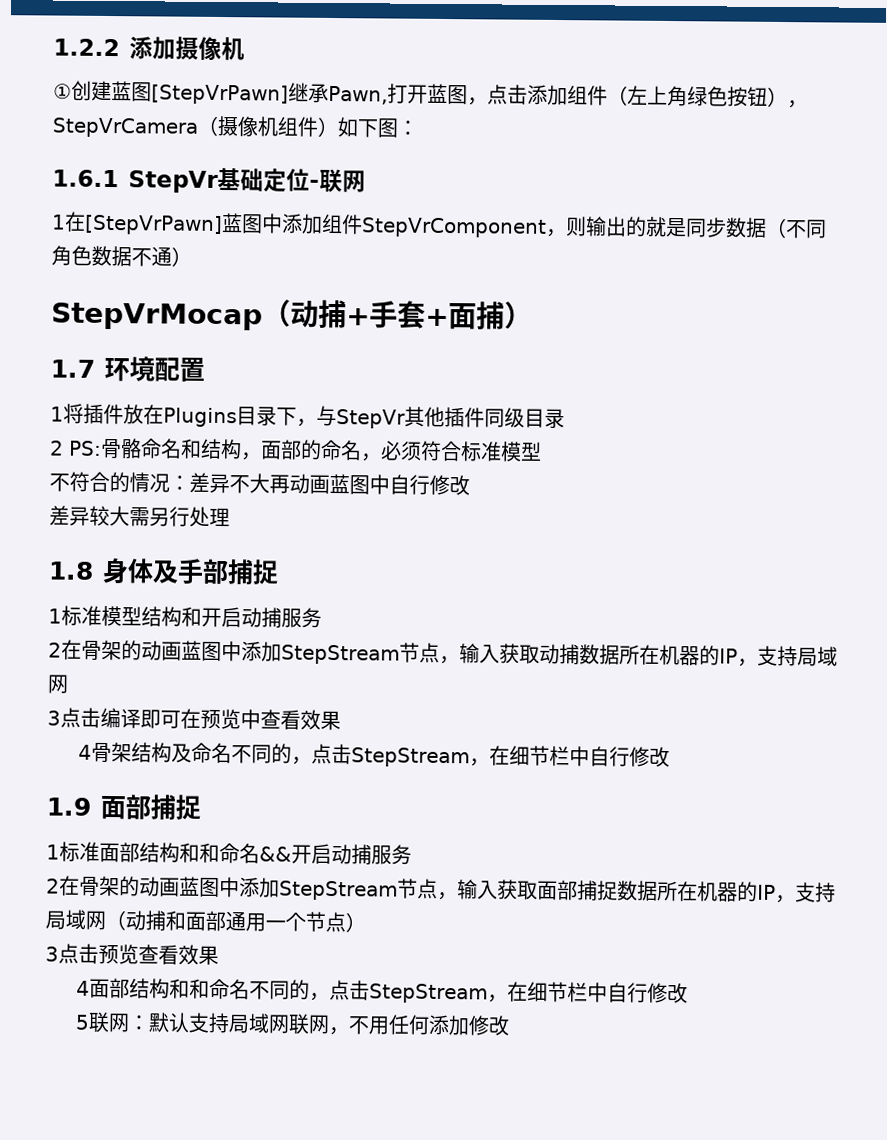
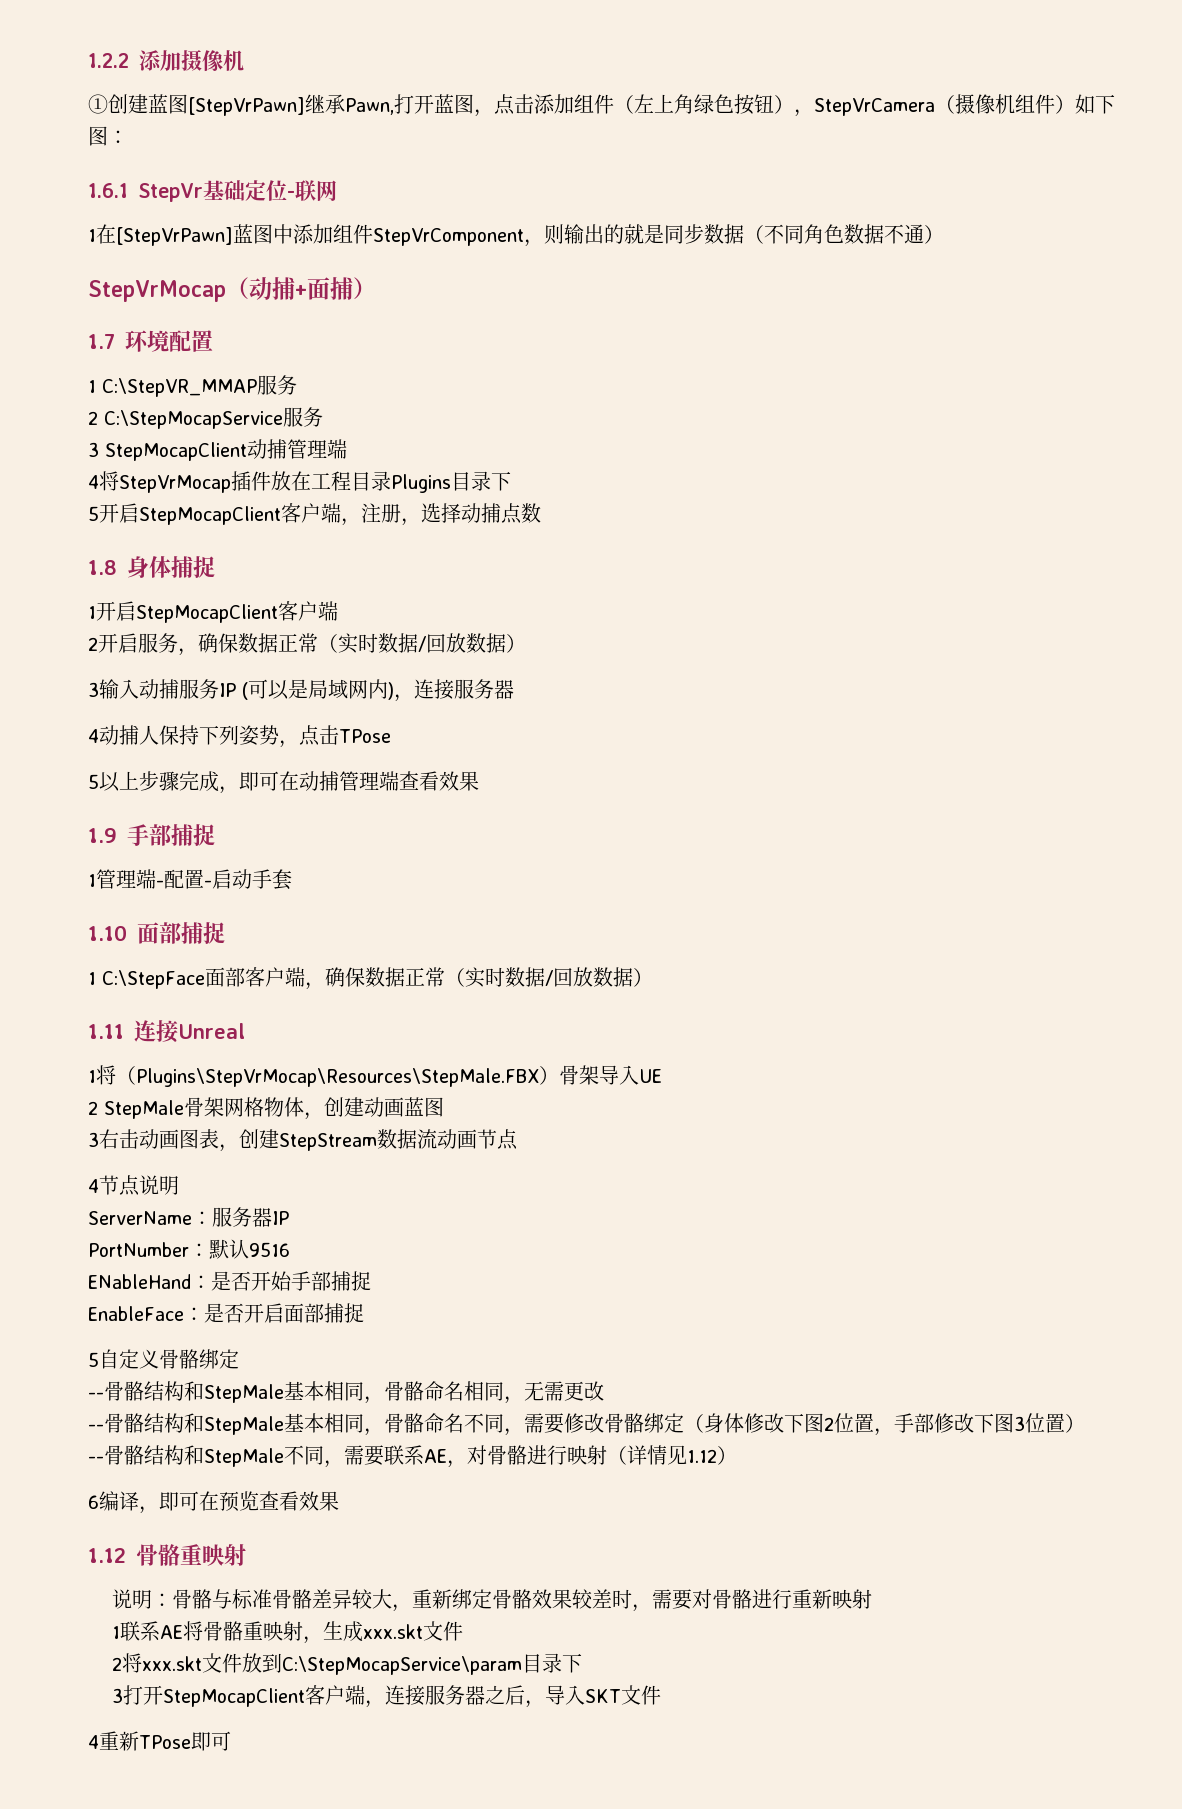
[369,300,449,329] 手套+ -> (307, 291) none
[63,403,565,429] [50,438,542,462] [49,471,470,496] [49,505,230,527] [48,557,279,586] [48,605,322,629] [48,639,838,667] [47,674,69,694] [47,707,341,731] [78,742,671,768] [46,794,201,821] [46,841,412,866] [46,875,836,904] [45,909,366,933] [45,943,219,966] [76,978,689,1004] [75,1011,511,1036] 将插件放在Plugins目录下，与StepVr其他插件同级目录 // 2 PS:骨骼命名和结构，面部的命名，必须符合标准模型 // 不符合的情况：差异不大再动画蓝图中自行修改 // 差异较大需另行处理 // 1.8身体及手部捕捉 // 1标准模型结构和开启动捕服务 // 2在骨架的动画蓝图中添加StepStream节点，输入获取动捕数据所在机器的IP，支持局域网 // 3点击编译即可在预览中查看效果 // 4骨架结构及命名不同的，点击StepStream，在细节栏中自行修改 // 1.9面部捕捉 // 1标准面部结构和和命名&&开启动捕服务 // 2在骨架的动画蓝图中添加StepStream节点，输入获取面部捕捉数据所在机器的IP，支持局域网（动捕和面部通用一个节点） // 3点击预览查看效果 // 4面部结构和和命名不同的，点击StepStream，在细节栏中自行修改 // 5联网：默认支持局域网联网，不用任何添加修改 -> [102,375,297,397] [88,407,323,429] [88,439,347,461] [88,471,511,493] [88,503,541,526] [88,556,215,578] [88,601,338,623] [88,633,526,656] [88,679,514,702] [88,725,391,748] [88,771,479,794] [88,824,215,846] [88,869,292,890] [88,922,225,944] [88,967,653,990] [88,1020,245,1043] [88,1065,662,1087] [88,1097,444,1120] [88,1129,518,1152] [88,1175,179,1196] [88,1207,289,1227] [88,1239,290,1259] [88,1271,371,1291] [88,1303,364,1323] [88,1349,239,1369] [88,1381,604,1404] [88,1413,1085,1436] [88,1445,737,1468] [88,1491,339,1514] [88,1544,246,1566] [111,1589,872,1612] [111,1621,463,1644] [111,1653,582,1675] [111,1685,661,1708] [88,1731,231,1751] C:\StepVR_MMAP服务 // 2 C:\StepMocapService服务 // 3 StepMocapClient动捕管理端 // 4将StepVrMocap插件放在工程目录Plugins目录下 // 5开启StepMocapClient客户端，注册，选择动捕点数 // 1.8身体捕捉 // 1开启StepMocapClient客户端 // 2开启服务，确保数据正常（实时数据/回放数据） // 3输入动捕服务IP (可以是局域网内)，连接服务器 // 4动捕人保持下列姿势，点击TPose // 5以上步骤完成，即可在动捕管理端查看效果 // 1.9手部捕捉 // 1管理端-配置-启动手套 // 1.10面部捕捉 // 1 C:\StepFace面部客户端，确保数据正常（实时数据/回放数据） // 1.11连接Unreal // 1将（Plugins\StepVrMocap\Resources\StepMale.FBX）骨架导入UE // 2 StepMale骨架网格物体，创建动画蓝图 // 3右击动画图表，创建StepStream数据流动画节点 // 4节点说明 // ServerName：服务器IP // PortNumber：默认9516 // ENableHand：是否开始手部捕捉 // EnableFace：是否开启面部捕捉 // 5自定义骨骼绑定 // --骨骼结构和StepMale基本相同，骨骼命名相同，无需更改 // --骨骼结构和StepMale基本相同，骨骼命名不同，需要修改骨骼绑定（身体修改下图2位置，手部修改下图3位置） // --骨骼结构和StepMale不同，需要联系AE，对骨骼进行映射（详情见1.12） // 6编译，即可在预览查看效果 // 1.12骨骼重映射 // 说明：骨骼与标准骨骼差异较大，重新绑定骨骼效果较差时，需要对骨骼进行重新映射 // 1联系AE将骨骼重映射，生成xxx.skt文件 // 2将xxx.skt文件放到C:\StepMocapService\param目录下 // 3打开StepMocapClient客户端，连接服务器之后，导入SKT文件 // 4重新TPose即可

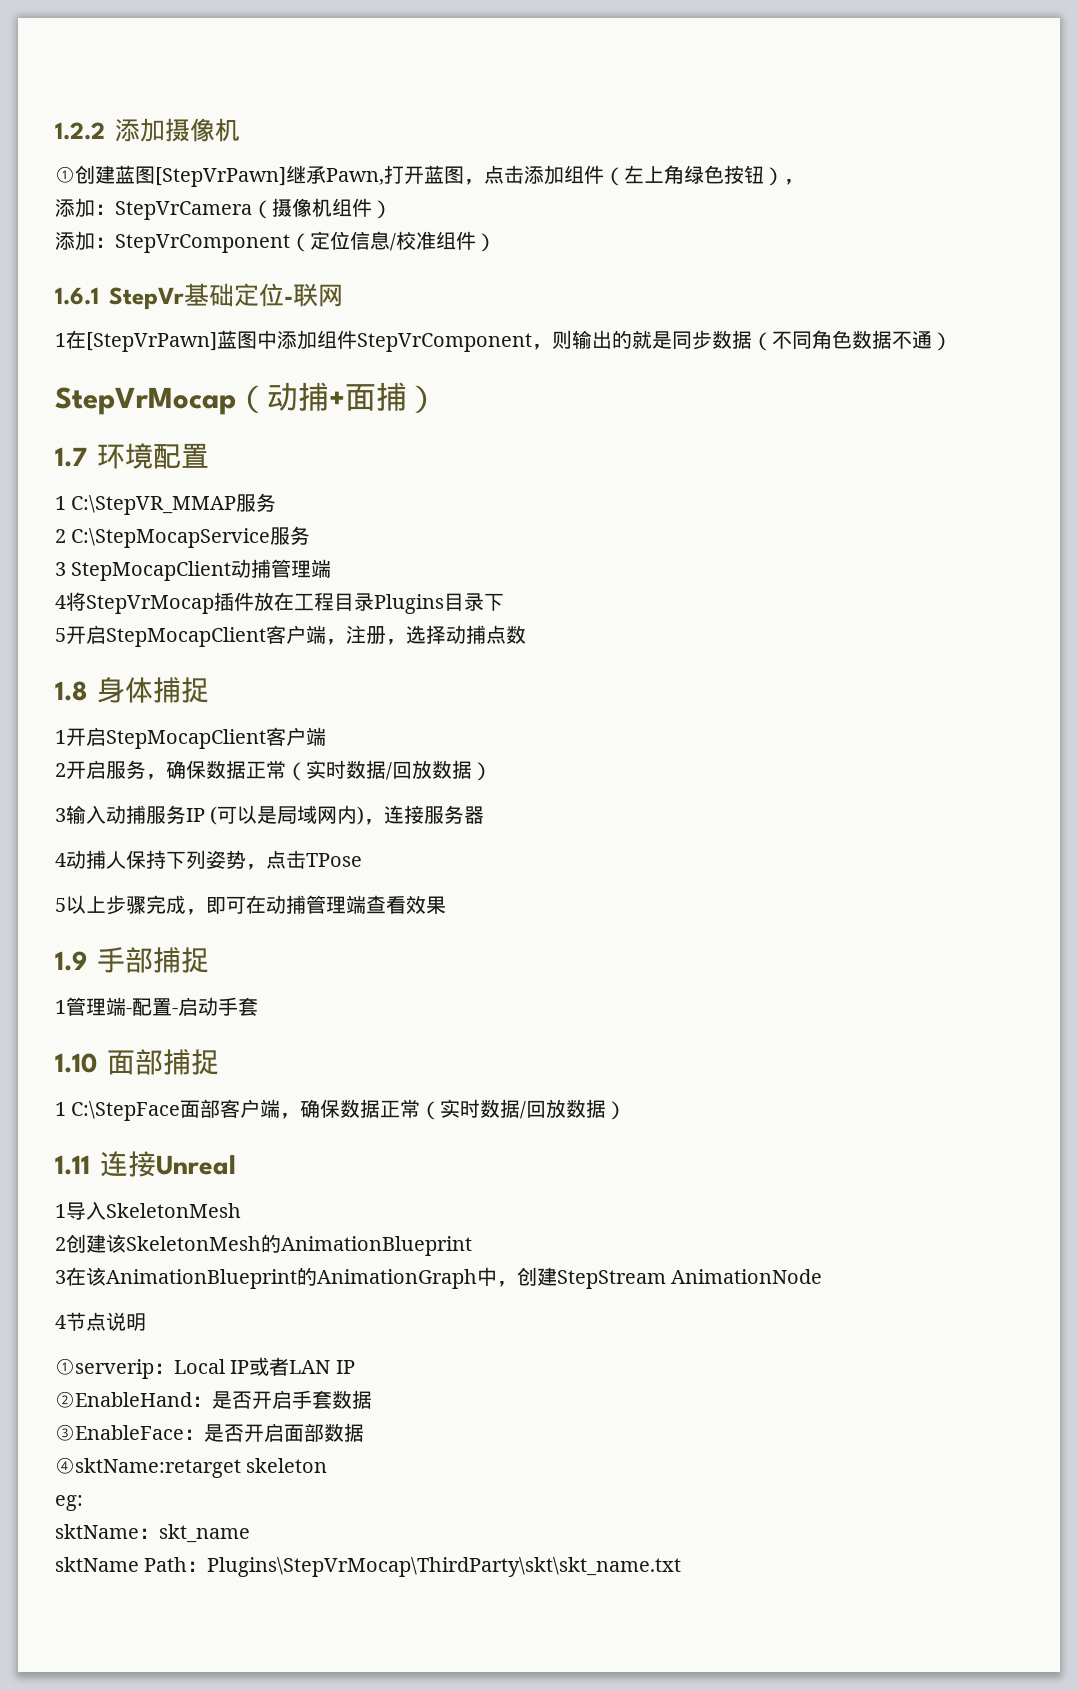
(814, 113) none -> [55,198,115,218] // 添加：
[1075,94,1115,114] [88,126,128,146] 如下图： -> [55,231,496,253] // 添加：StepVrComponent（定位信息/校准组件）
[96,1065,662,1087] [88,1097,444,1120] [88,1129,518,1152] [88,1175,179,1196] [88,1207,289,1227] [88,1239,290,1259] [88,1271,371,1291] [88,1303,364,1323] [88,1349,239,1369] [88,1381,604,1404] [88,1413,1085,1436] [88,1445,737,1468] [88,1491,339,1514] [88,1544,246,1566] [111,1589,872,1612] [111,1621,463,1644] [111,1653,582,1675] [111,1685,661,1708] [88,1731,231,1751] 将（Plugins\StepVrMocap\Resources\StepMale.FBX）骨架导入UE // 2 StepMale骨架网格物体，创建动画蓝图 // 3右击动画图表，创建StepStream数据流动画节点 // 4节点说明 // ServerName：服务器IP // PortNumber：默认9516 // ENableHand：是否开始手部捕捉 // EnableFace：是否开启面部捕捉 // 5自定义骨骼绑定 // --骨骼结构和StepMale基本相同，骨骼命名相同，无需更改 // --骨骼结构和StepMale基本相同，骨骼命名不同，需要修改骨骼绑定（身体修改下图2位置，手部修改下图3位置） // --骨骼结构和StepMale不同，需要联系AE，对骨骼进行映射（详情见1.12） // 6编译，即可在预览查看效果 // 1.12骨骼重映射 // 说明：骨骼与标准骨骼差异较大，重新绑定骨骼效果较差时，需要对骨骼进行重新映射 // 1联系AE将骨骼重映射，生成xxx.skt文件 // 2将xxx.skt文件放到C:\StepMocapService\param目录下 // 3打开StepMocapClient客户端，连接服务器之后，导入SKT文件 // 4重新TPose即可 -> [66,1201,241,1220] [55,1234,472,1256] [55,1267,823,1289] [55,1312,146,1331] [55,1357,355,1379] [55,1390,372,1409] [55,1423,364,1442] [55,1457,328,1478] [55,1495,83,1511] [55,1524,250,1543] [55,1557,682,1577] 导入SkeletonMesh // 2创建该SkeletonMesh的AnimationBlueprint // 3在该AnimationBlueprint的AnimationGraph中，创建StepStream AnimationNode // 4节点说明 // ①serverip：Local IP或者LAN IP // ②EnableHand：是否开启手套数据 // ③EnableFace：是否开启面部数据 // ④sktName:retarget skeleton // eg: // sktName：skt_name // sktName Path：Plugins\StepVrMocap\ThirdParty\skt\skt_name.txt

